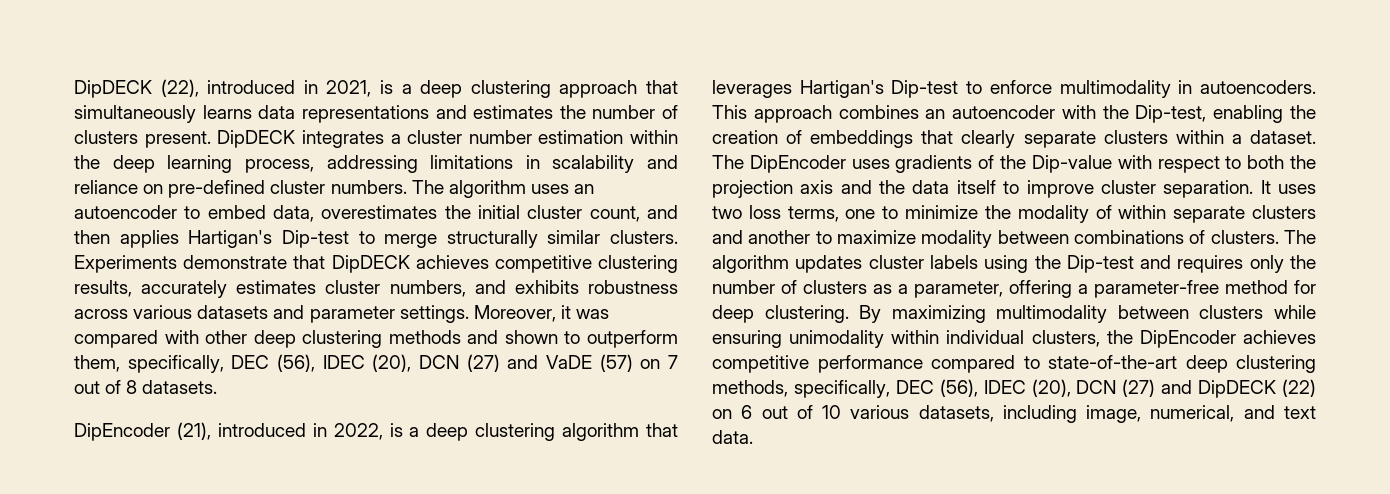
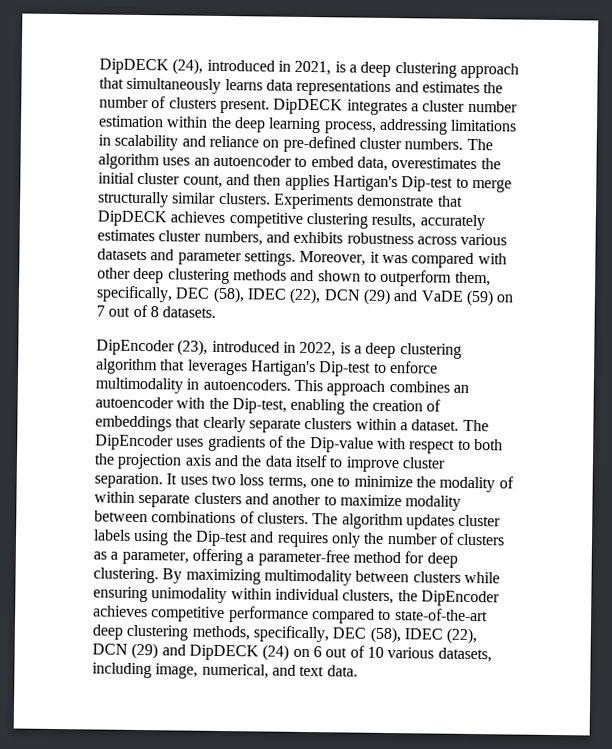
[74,79,199,98] DipDECK (22), -> [99,58,204,75] DipDECK (24),
[277,354,500,372] (56), IDEC (20), DCN (27) -> [212,286,391,306] (58), IDEC (22), DCN (29)
[599,354,633,372] (57) -> [465,289,494,307] (59)
[176,422,211,440] (21), -> [177,339,209,356] (23),
[939,379,1156,397] (56), IDEC (20), DCN (27) -> [369,626,478,645] [92,642,159,660] (58), IDEC (22), DCN (29)
[1282,379,1316,397] (22) -> [262,644,290,661] (24)

